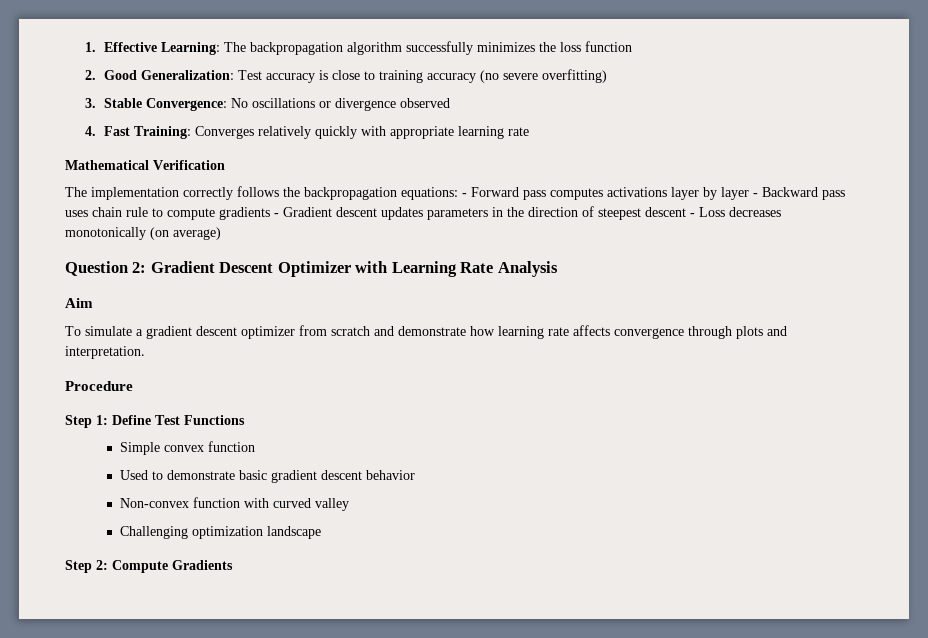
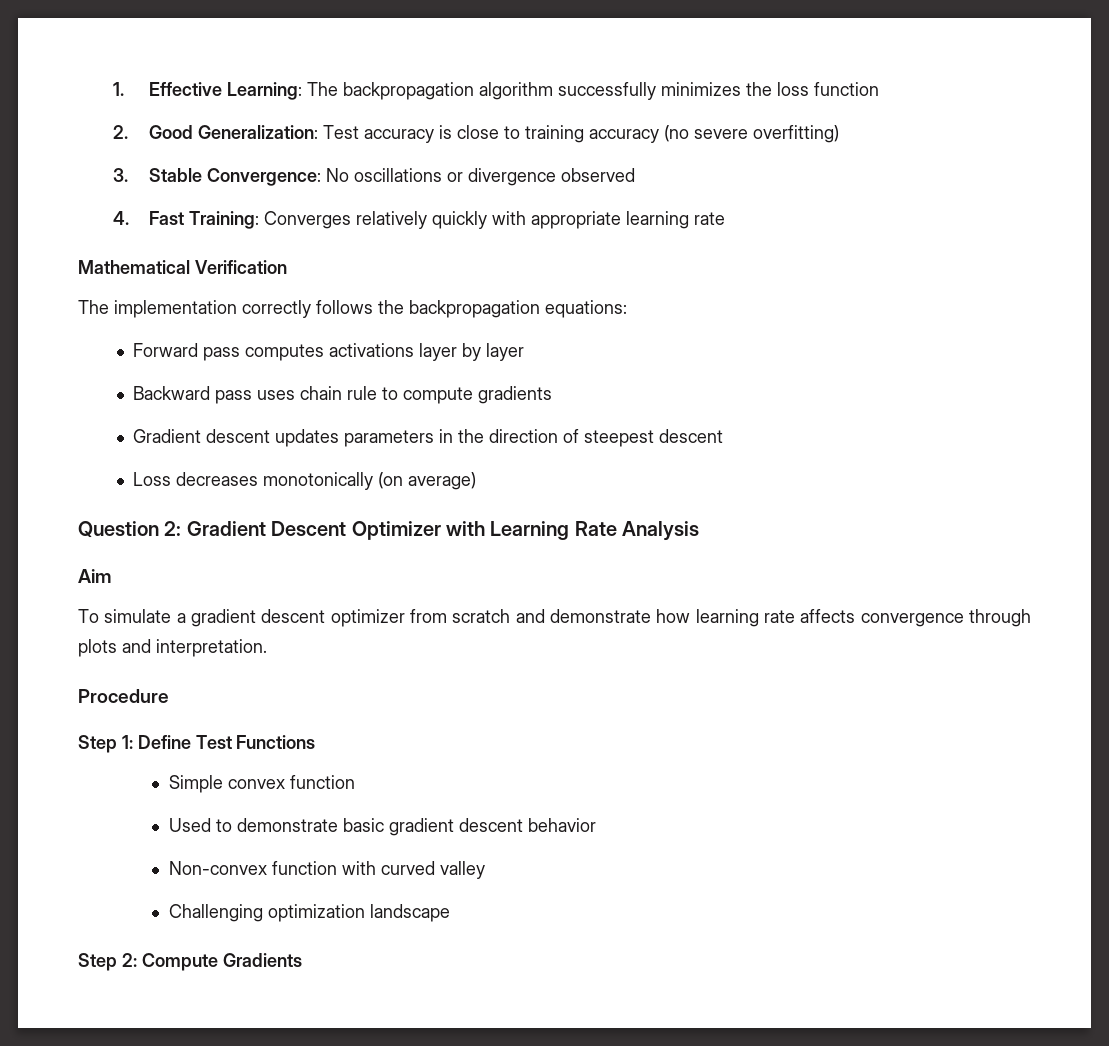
[462,193,467,197] - -> (627, 309) //
[753,193,758,197] - -> (525, 352) //
[274,213,279,217] - -> (553, 395) //
[690,213,695,217] - -> (724, 436) //

